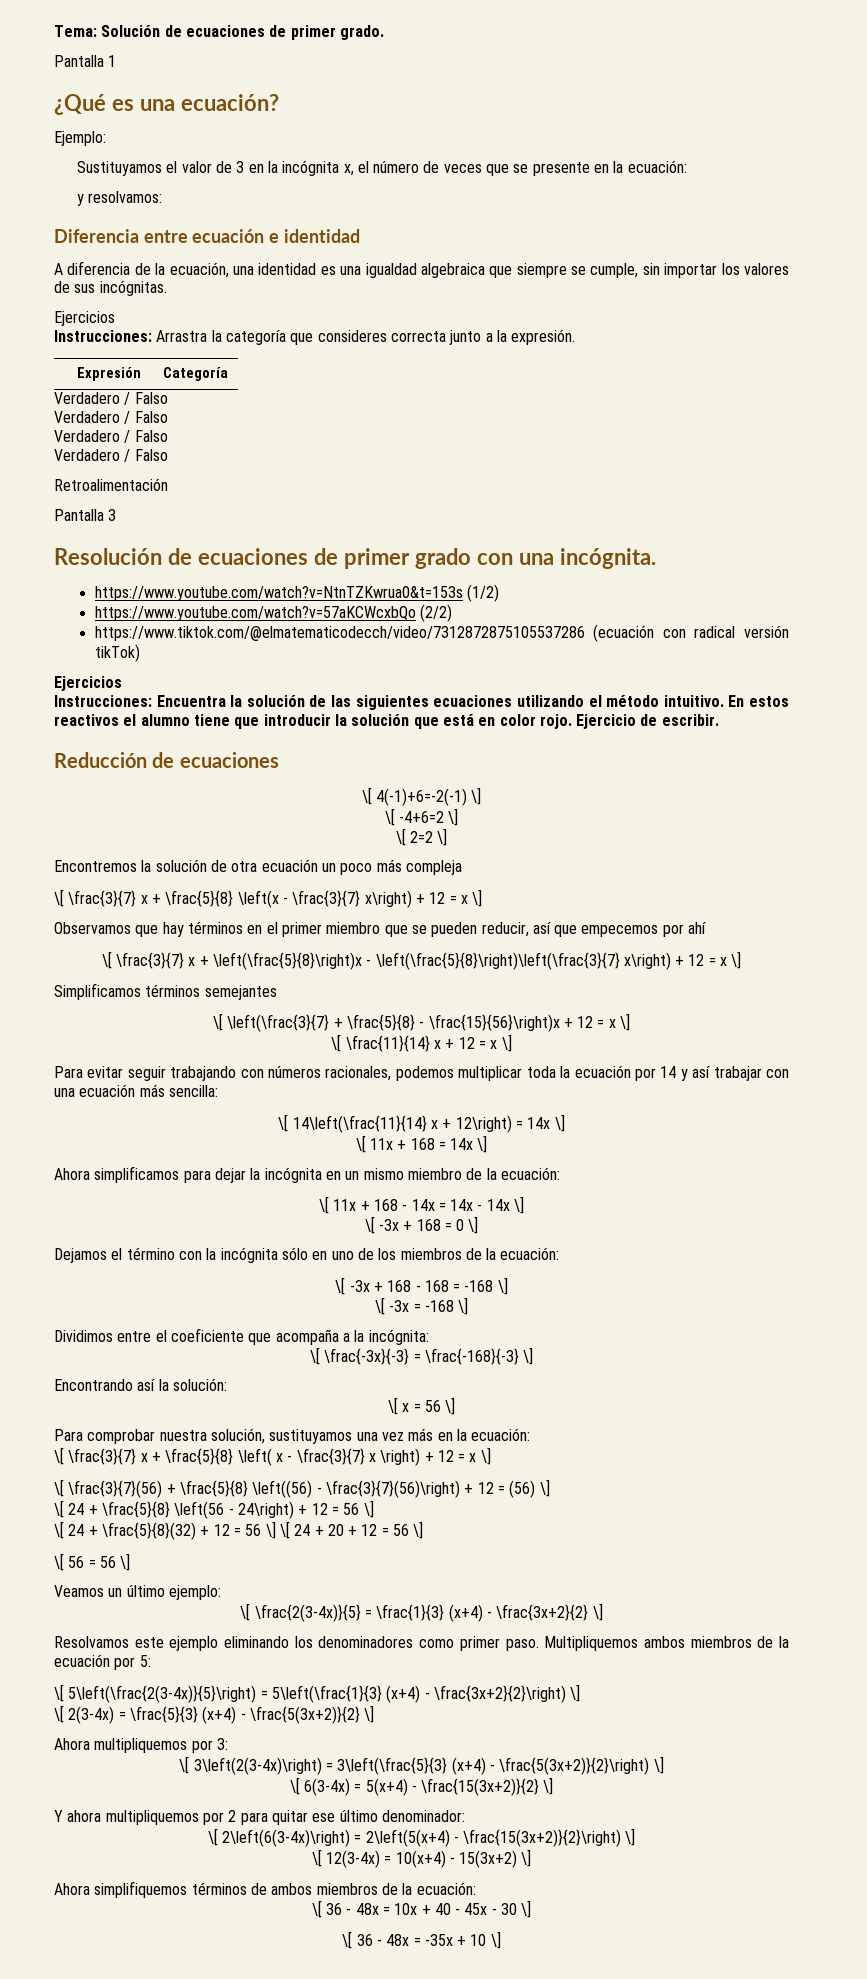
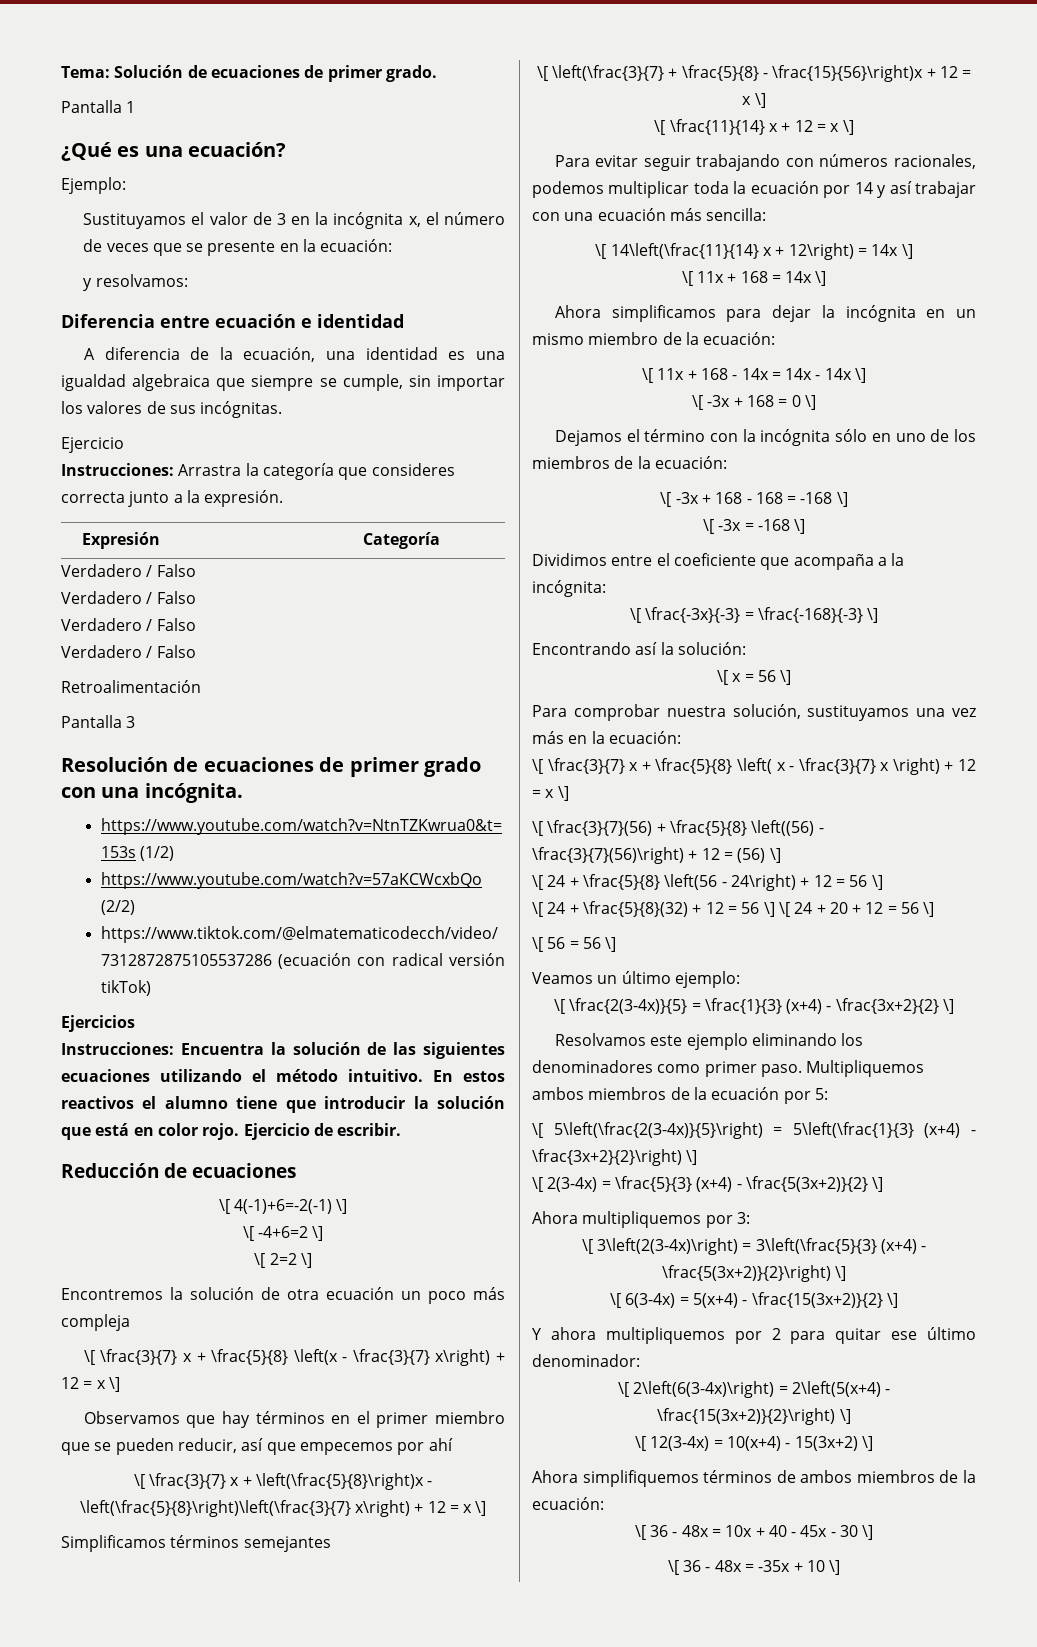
[54,311,115,326] Ejercicios -> [61,437,124,453] Ejercicio

